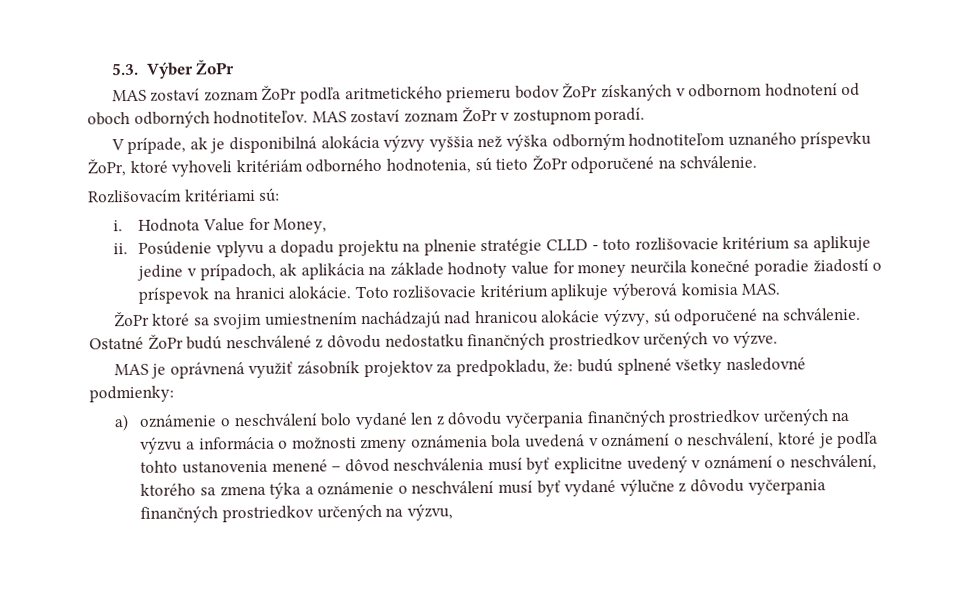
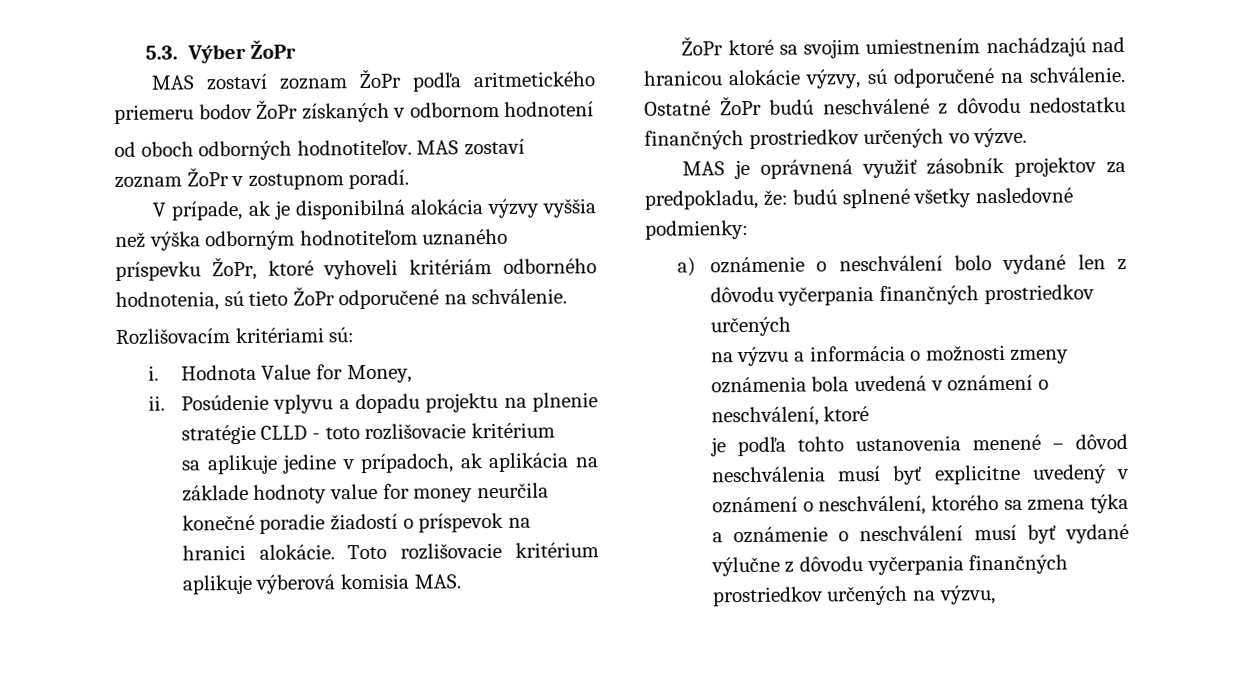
(838, 90) none -> (595, 109) //
(791, 243) none -> (555, 430) //
(829, 417) none -> (791, 326) //
(816, 438) none -> (870, 414) //

